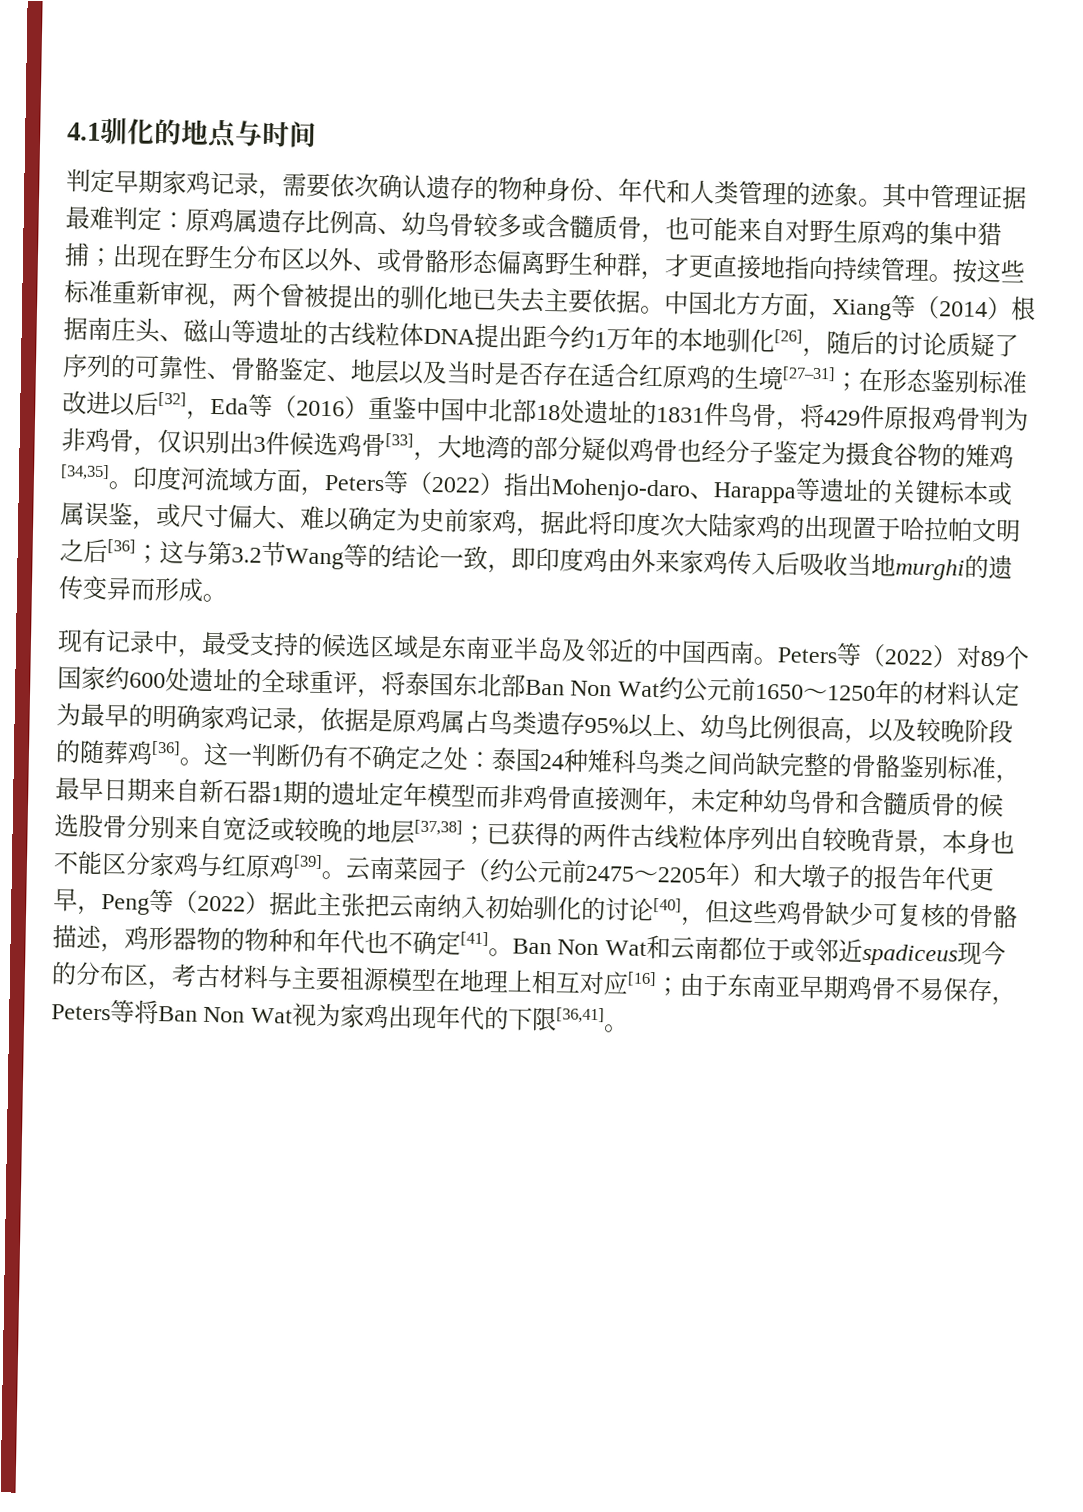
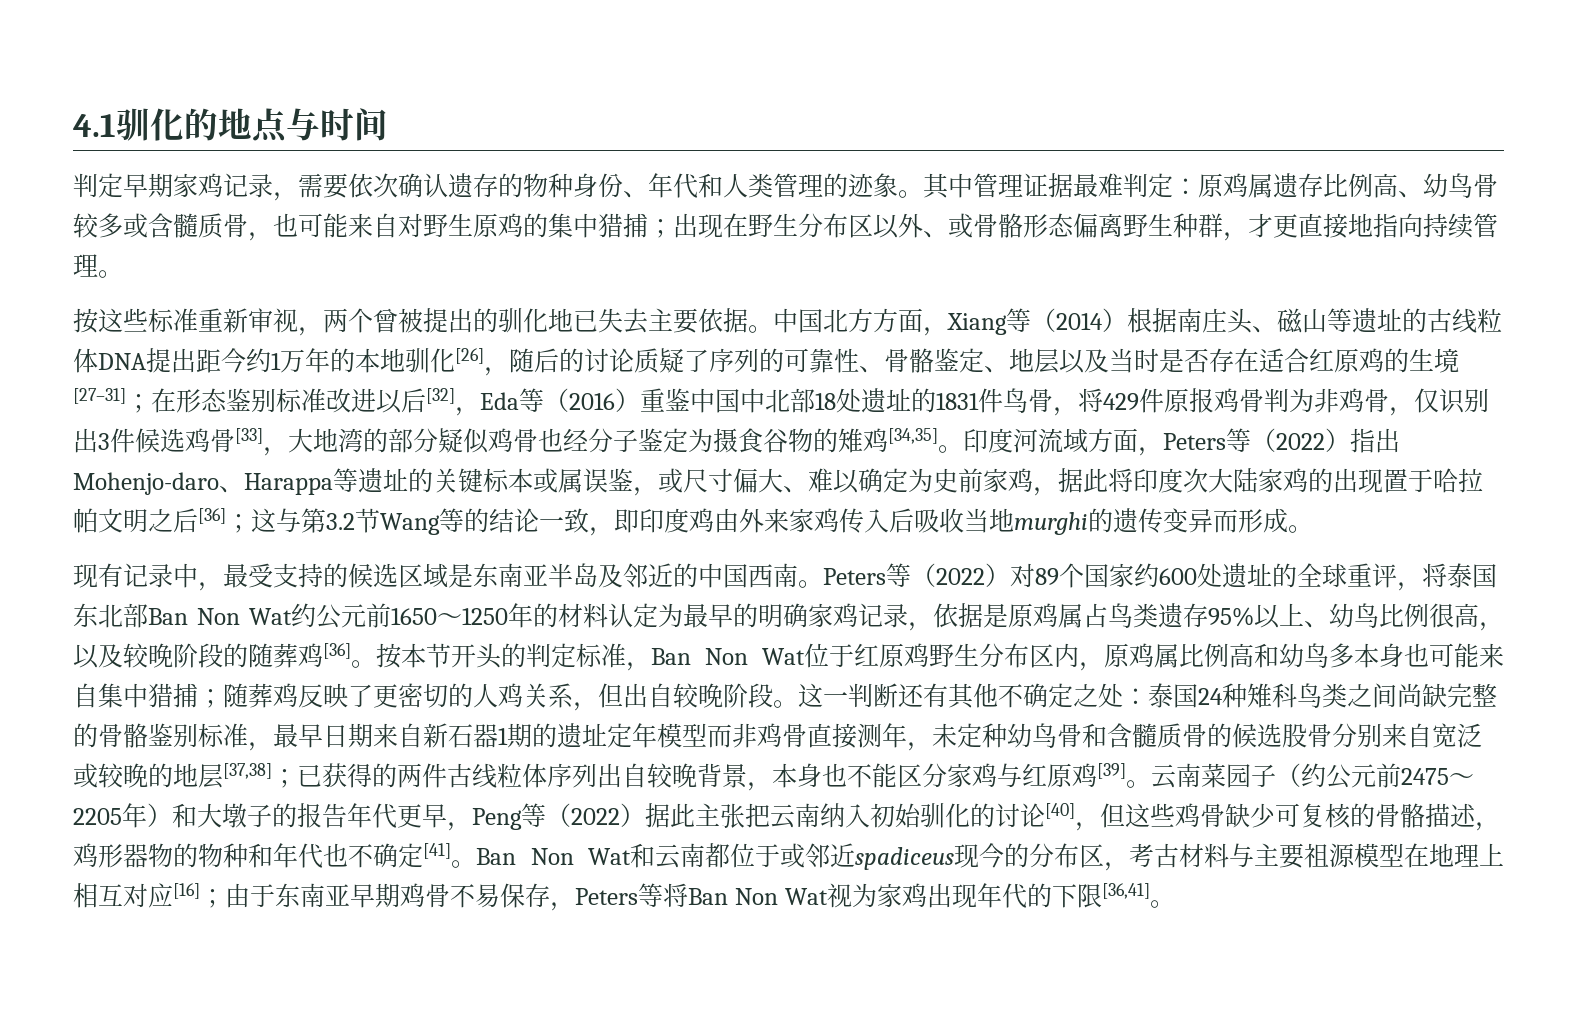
(953, 278) none -> (123, 274) //
[203,741,349,769] 这一判断仍有 -> [376,643,1504,671] [73,683,998,711] 按本节开头的判定标准，Ban Non Wat位于红原鸡野生分布区内，原鸡属比例高和幼鸟多本身也可能来自集中猎捕；随葬鸡反映了更密切的人鸡关系，但出自较晚阶段。这一判断还有其他

